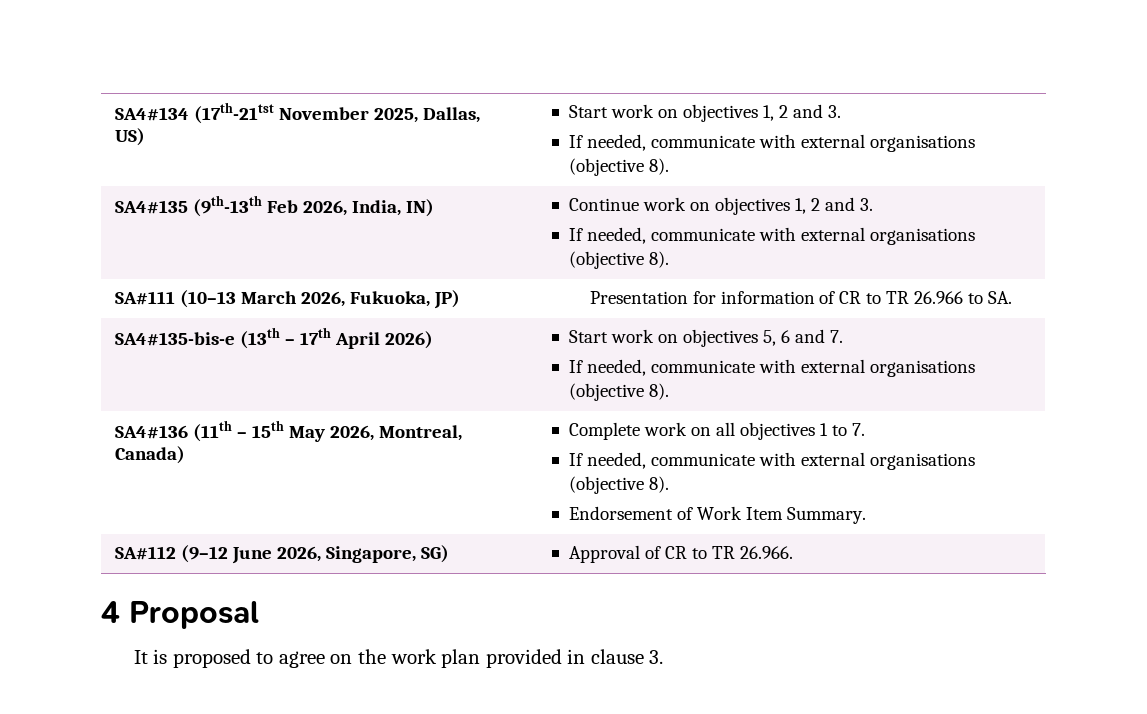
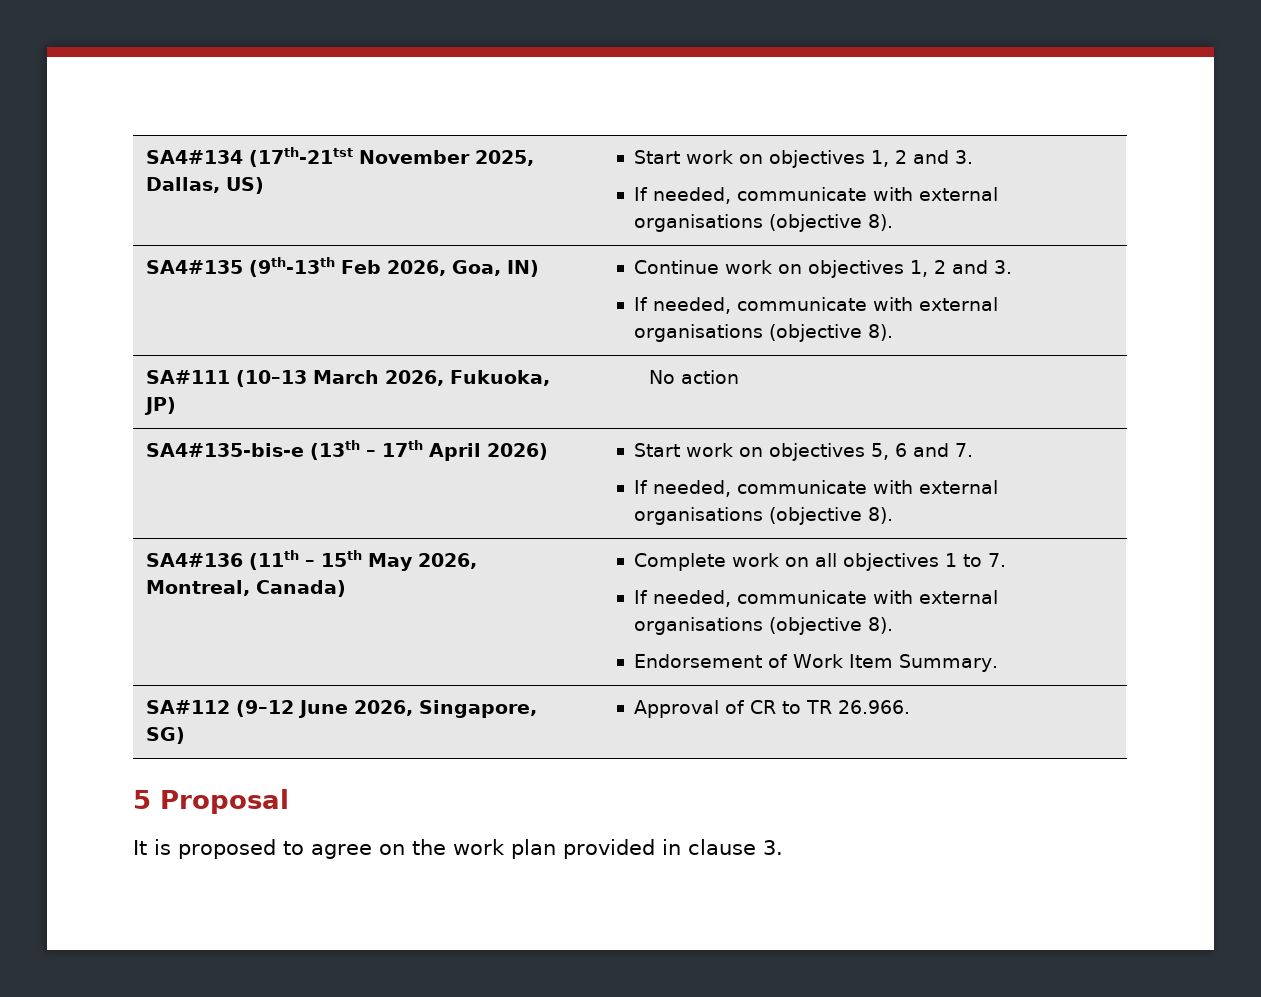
[351,200,401,216] India, -> [452,260,502,276] Goa,
[589,291,1013,304] Presentation for information of CR to TR 26.966 to SA. -> [648,370,739,384] No action
[101,601,120,623] 4 -> [133,790,151,809] 5

